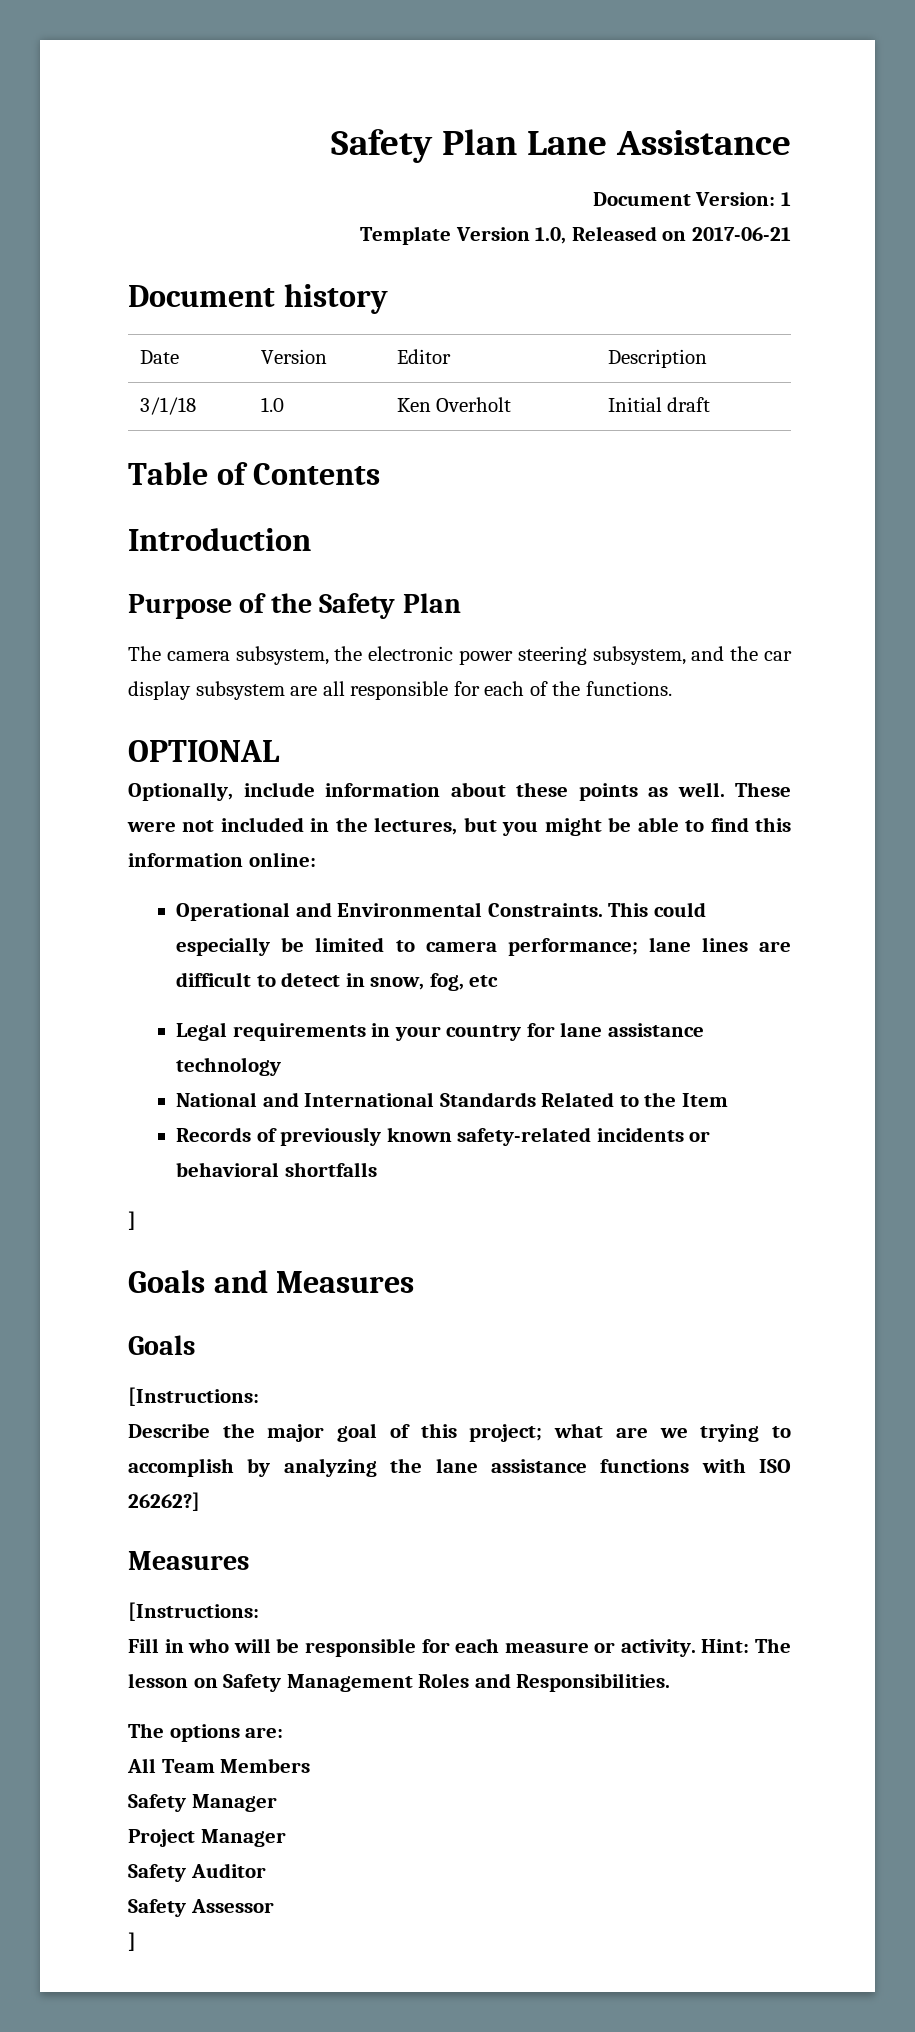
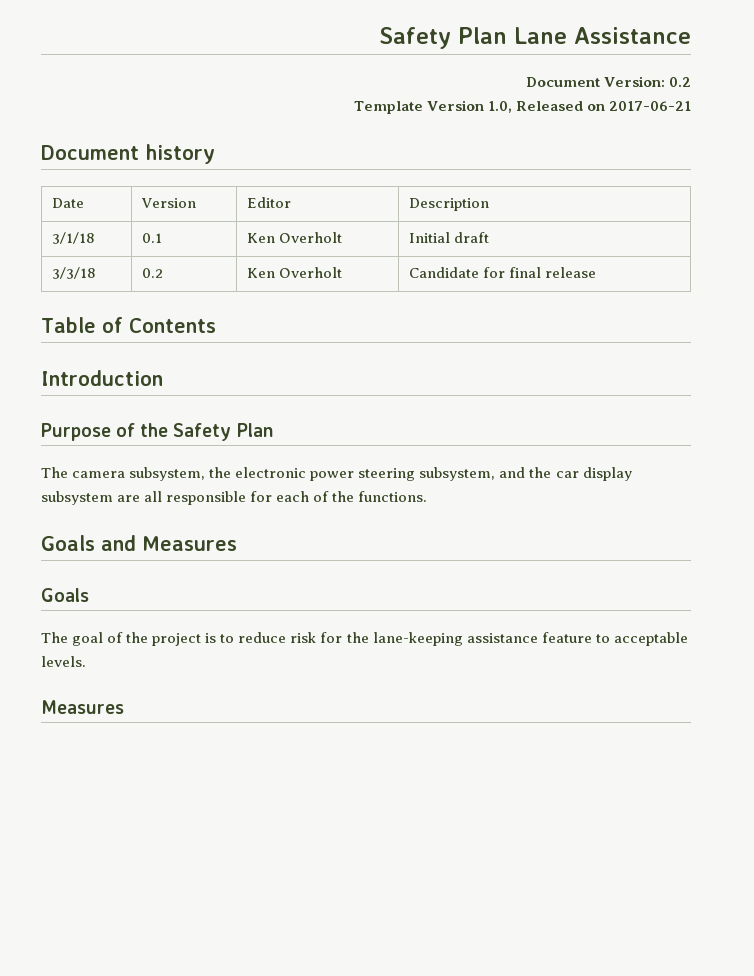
[781,192,791,206] 1 -> [668,77,691,87] 0.2
[260,397,284,412] 1.0 -> [141,233,162,243] 0.1
(711, 404) none -> [51,267,96,279] [141,268,163,278] [246,267,342,278] [408,267,596,278] // 3/3/18 | 0.2 | Ken Overholt | Candidate for final release
[128,740,280,762] [128,782,791,801] [127,817,791,836] [128,852,316,867] [176,902,706,921] [176,937,792,956] [176,972,499,991] [176,1022,704,1041] [176,1057,282,1076] [176,1092,728,1107] [176,1127,711,1146] [176,1162,377,1177] [128,1211,136,1230] [128,1270,415,1293] [128,1335,195,1355] [128,1387,259,1406] [128,1423,792,1442] [128,1458,791,1477] [128,1492,200,1511] [128,1551,249,1570] [128,1602,259,1621] [128,1638,791,1657] [128,1673,671,1692] [128,1723,284,1742] [127,1758,311,1773] [128,1794,277,1812] [128,1829,286,1847] [128,1863,266,1882] [128,1899,274,1917] [128,1932,136,1951] OPTIONAL // Optionally, include information about these points as well. These were not included in the lectures, but you might be able to find this information online: // Operational and Environmental Constraints. This could especially be limited to camera performance; lane lines are difficult to detect in snow, fog, etc // Legal requirements in your country for lane assistance technology // National and International Standards Related to the Item // Records of previously known safety-related incidents or behavioral shortfalls // ] // Goals and Measures // Goals // [Instructions: // Describe the major goal of this project; what are we trying to accomplish by analyzing the lane assistance functions with ISO 26262?] // Measures // [Instructions: // Fill in who will be responsible for each measure or activity. Hint: The lesson on Safety Management Roles and Responsibilities. // The options are: // All Team Members // Safety Manager // Project Manager // Safety Auditor // Safety Assessor // ] -> [41,535,237,551] [41,588,89,602] [41,632,688,646] [41,656,86,667] [41,700,124,714] Goals and Measures // Goals // The goal of the project is to reduce risk for the lane-keeping assistance feature to acceptable levels. // Measures

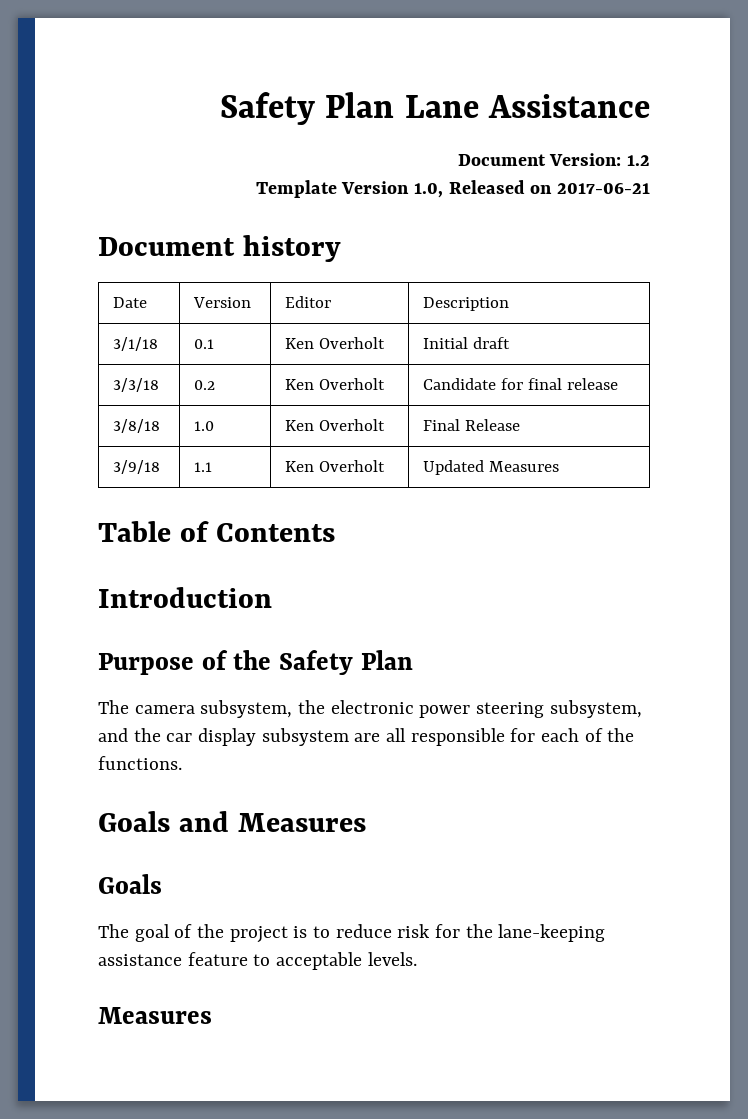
[668,77,691,87] 0.2 -> [626,155,650,166] 1.2
(596, 272) none -> [112,419,160,433] [193,421,214,431] [284,419,386,431] [422,419,521,431] [112,460,160,474] [193,462,212,472] [284,460,386,472] [422,460,560,475] // 3/8/18 | 1.0 | Ken Overholt | Final Release // 3/9/18 | 1.1 | Ken Overholt | Updated Measures

